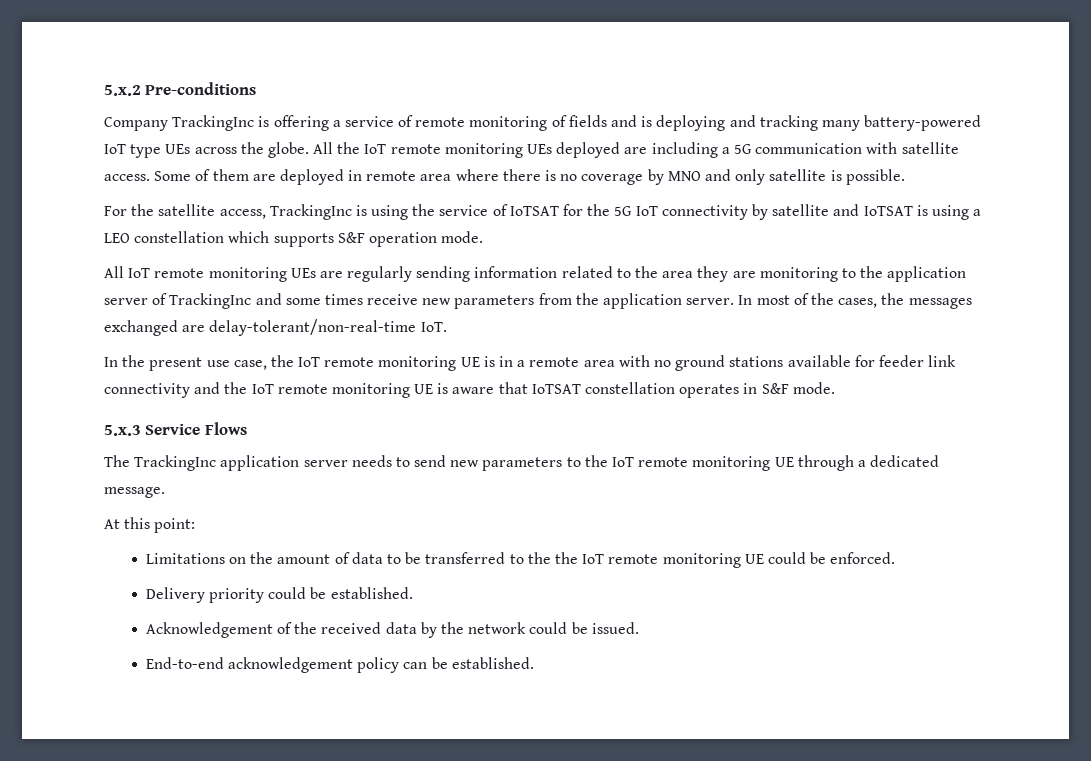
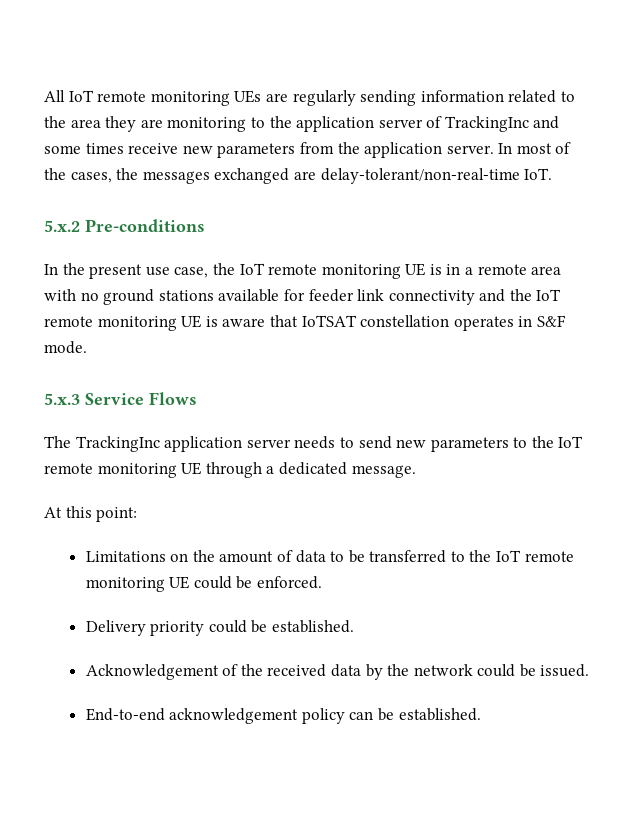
[104,82,257,96] [104,115,982,131] [104,142,959,158] [104,169,905,185] [104,204,982,220] [104,231,484,247] 5.x.2 Pre-conditions // Company TrackingInc is offering a service of remote monitoring of fields and is deploying and tracking many battery-powered IoT type UEs across the globe. All the IoT remote monitoring UEs deployed are including a 5G communication with satellite access. Some of them are deployed in remote area where there is no coverage by MNO and only satellite is possible. // For the satellite access, TrackingInc is using the service of IoTSAT for the 5G IoT connectivity by satellite and IoTSAT is using a LEO constellation which supports S&F operation mode. // -> (44, 96) none
(447, 327) none -> [44,219,205,232] // 5.x.2 Pre-conditions
[554,552,578,564] the -> (492, 556) none

